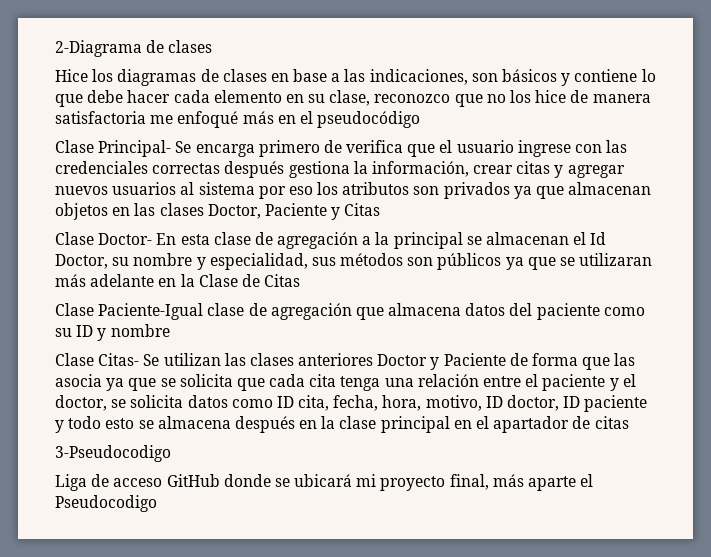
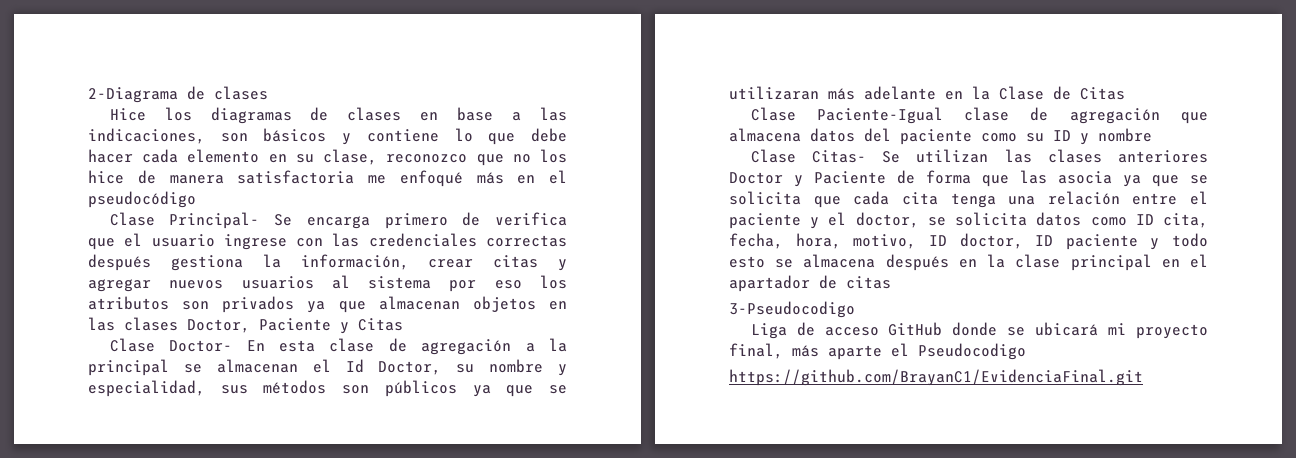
(157, 503) none -> [729,369,1143,386] // https://github.com/BrayanC1/EvidenciaFinal.git

